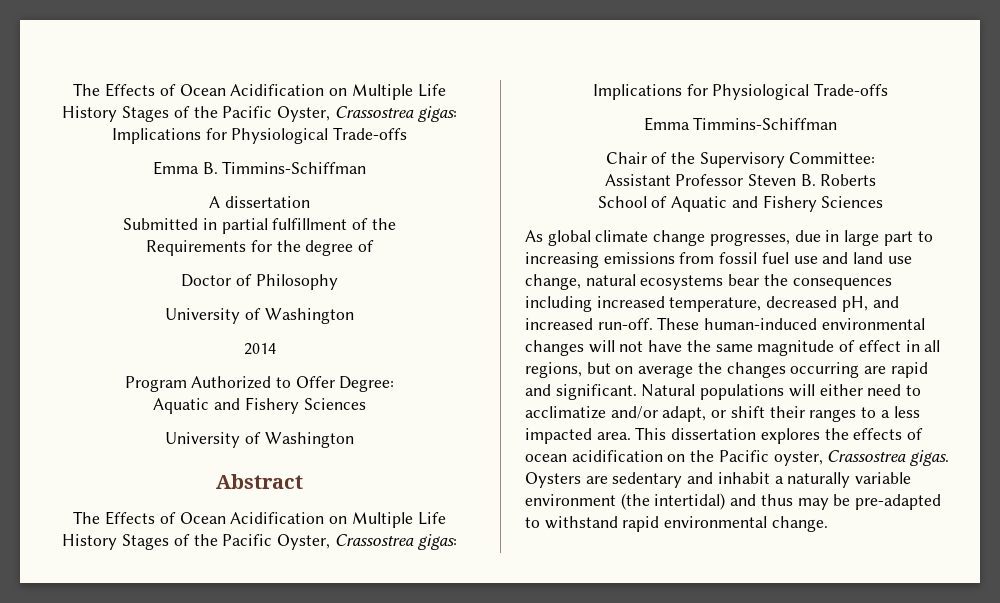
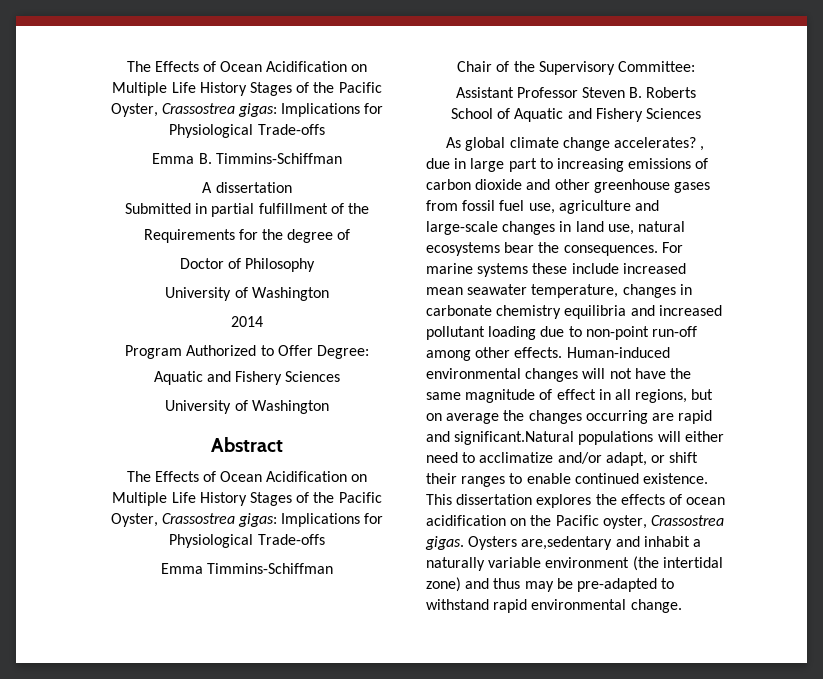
[709,233,790,246] progresses, -> [614,137,705,151] accelerates? ,
[679,252,912,264] [525,274,892,290] [525,296,899,312] [525,317,818,330] from fossil fuel use and land use change, natural ecosystems bear the consequences including increased temperature, decreased pH, and increased run-off. These human-induced -> [695,158,709,169] [426,179,710,193] [426,200,659,214] [426,221,685,235] [426,242,683,256] [426,263,686,277] [426,284,692,298] [426,305,722,319] [426,326,697,340] [426,347,670,361] of carbon dioxide and other greenhouse gases from fossil fuel use, agriculture and large-scale changes in land use, natural ecosystems bear the consequences. For marine systems these include increased mean seawater temperature, changes in carbonate chemistry equilibria and increased pollutant loading due to non-point run-off among other effects. Human-induced
[555,384,696,400] significant. Natural -> [454,431,575,445] significant.Natural
[880,406,920,418] [525,428,631,444] a less impacted area. -> [526,473,708,484] enable continued existence.
[585,472,683,488] are sedentary -> [521,536,613,550] are,sedentary
[654,493,726,510] intertidal) -> [662,557,723,568] [426,577,461,592] intertidal zone)

